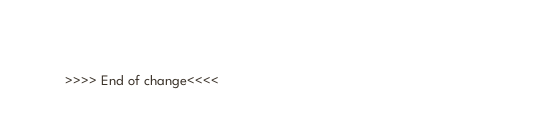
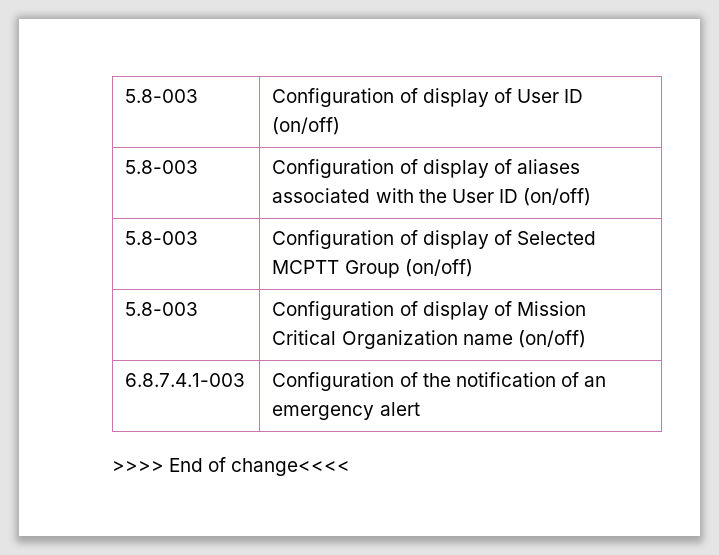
(65, 80) none -> [125,89,199,103] [272,88,584,107] [272,117,341,135] [125,160,199,174] [272,159,580,178] [272,188,592,206] [125,231,199,245] [272,230,596,249] [272,259,473,278] [125,302,199,316] [272,301,586,320] [272,330,586,349] [125,373,246,387] [272,372,607,391] [272,402,420,420] 5.8-003 | Configuration of display of User ID (on/off) // 5.8-003 | Configuration of display of aliases associated with the User ID (on/off) // 5.8-003 | Configuration of display of Selected MCPTT Group (on/off) // 5.8-003 | Configuration of display of Mission Critical Organization name (on/off) // 6.8.7.4.1-003 | Configuration of the notification of an emergency alert //

